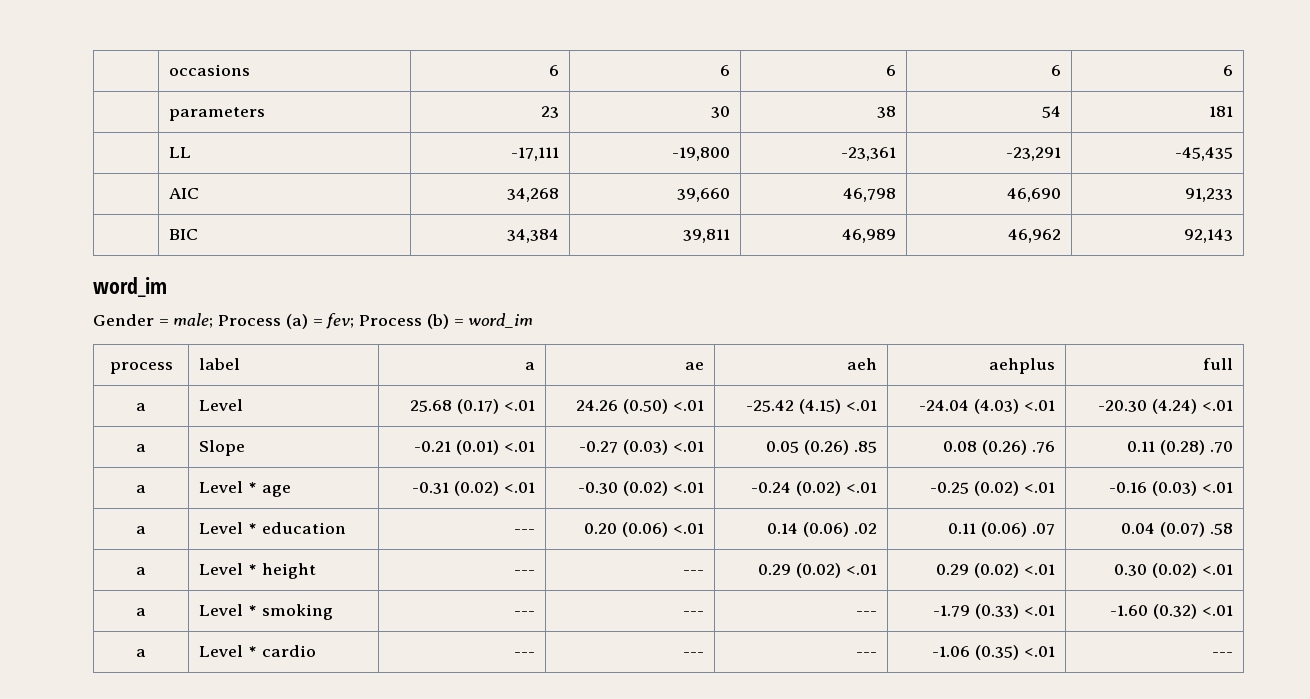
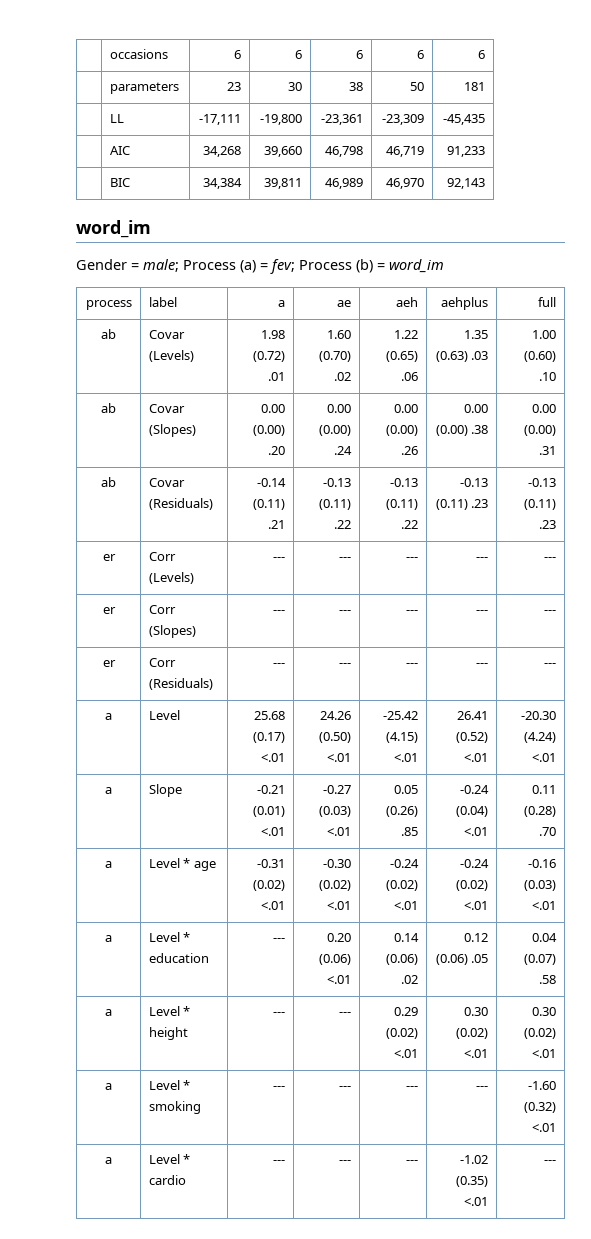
[1041,106,1061,118] 54 -> [410,82,425,91] 50
[1005,147,1061,161] -23,291 -> [382,114,425,125] -23,309
[1006,188,1061,202] 46,690 -> [386,146,425,157] 46,719
[1007,229,1061,243] 46,962 -> [386,178,425,189] 46,970
(1233, 364) none -> [101,329,116,339] [148,330,185,339] [148,350,194,362] [261,330,286,339] [253,351,286,362] [268,372,286,381] [327,330,352,339] [319,351,352,362] [334,372,352,381] [394,330,419,339] [386,351,419,362] [401,372,419,381] [464,330,489,339] [435,351,489,362] [532,330,557,339] [524,351,557,362] [539,372,557,381] [101,403,116,413] [148,404,185,413] [148,424,196,437] [261,404,286,413] [253,425,286,436] [268,446,286,455] [327,404,352,413] [319,425,352,436] [334,446,353,455] [394,404,419,413] [386,425,419,436] [401,446,419,455] [464,404,489,413] [435,425,489,436] [532,404,557,413] [524,425,557,436] [539,446,557,455] [101,477,116,487] [148,478,185,487] [148,498,213,510] [257,478,287,487] [253,499,286,510] [268,520,286,529] [323,478,352,487] [319,499,352,510] [334,520,352,529] [390,478,419,487] [386,499,419,510] [401,520,419,529] [460,478,489,487] [435,499,489,510] [528,478,557,487] [524,499,557,510] [539,520,557,529] [102,554,116,561] [148,552,176,561] [148,572,194,584] [273,557,286,561] [339,557,352,561] [406,557,419,561] [476,557,489,561] [544,557,557,561] [102,607,116,614] [148,605,176,614] [148,625,196,638] [273,610,286,614] [339,610,352,614] [406,610,419,614] [476,610,489,614] [544,610,557,614] [102,660,116,667] [148,658,176,667] [148,678,213,690] [273,663,286,667] [339,663,352,667] [406,663,419,667] [476,663,489,667] [544,663,557,667] // ab | Covar (Levels) | 1.98 (0.72) .01 | 1.60 (0.70) .02 | 1.22 (0.65) .06 | 1.35 (0.63) .03 | 1.00 (0.60) .10 // ab | Covar (Slopes) | 0.00 (0.00) .20 | 0.00 (0.00) .24 | 0.00 (0.00) .26 | 0.00 (0.00) .38 | 0.00 (0.00) .31 // ab | Covar (Residuals) | -0.14 (0.11) .21 | -0.13 (0.11) .22 | -0.13 (0.11) .22 | -0.13 (0.11) .23 | -0.13 (0.11) .23 // er | Corr (Levels) | --- | --- | --- | --- | --- // er | Corr (Slopes) | --- | --- | --- | --- | --- // er | Corr (Residuals) | --- | --- | --- | --- | ---
[919,399,1020,414] -24.04 (4.03) -> [457,711,489,720] [456,732,489,743] 26.41 (0.52)
[943,440,1055,455] 0.08 (0.26) .76 -> [460,785,490,794] [456,806,489,817] [464,827,489,836] -0.24 (0.04) <.01
[930,482,970,494] -0.25 -> [460,859,490,868] -0.24
[948,522,1055,537] 0.11 (0.06) .07 -> [464,933,489,942] [435,954,489,965] 0.12 (0.06) .05
[936,564,970,575] 0.29 -> [464,1007,489,1016] 0.30
[933,604,1055,619] -1.79 (0.33) <.01 -> [476,1086,489,1090] ---
[932,646,971,657] -1.06 -> [460,1155,489,1164] -1.02

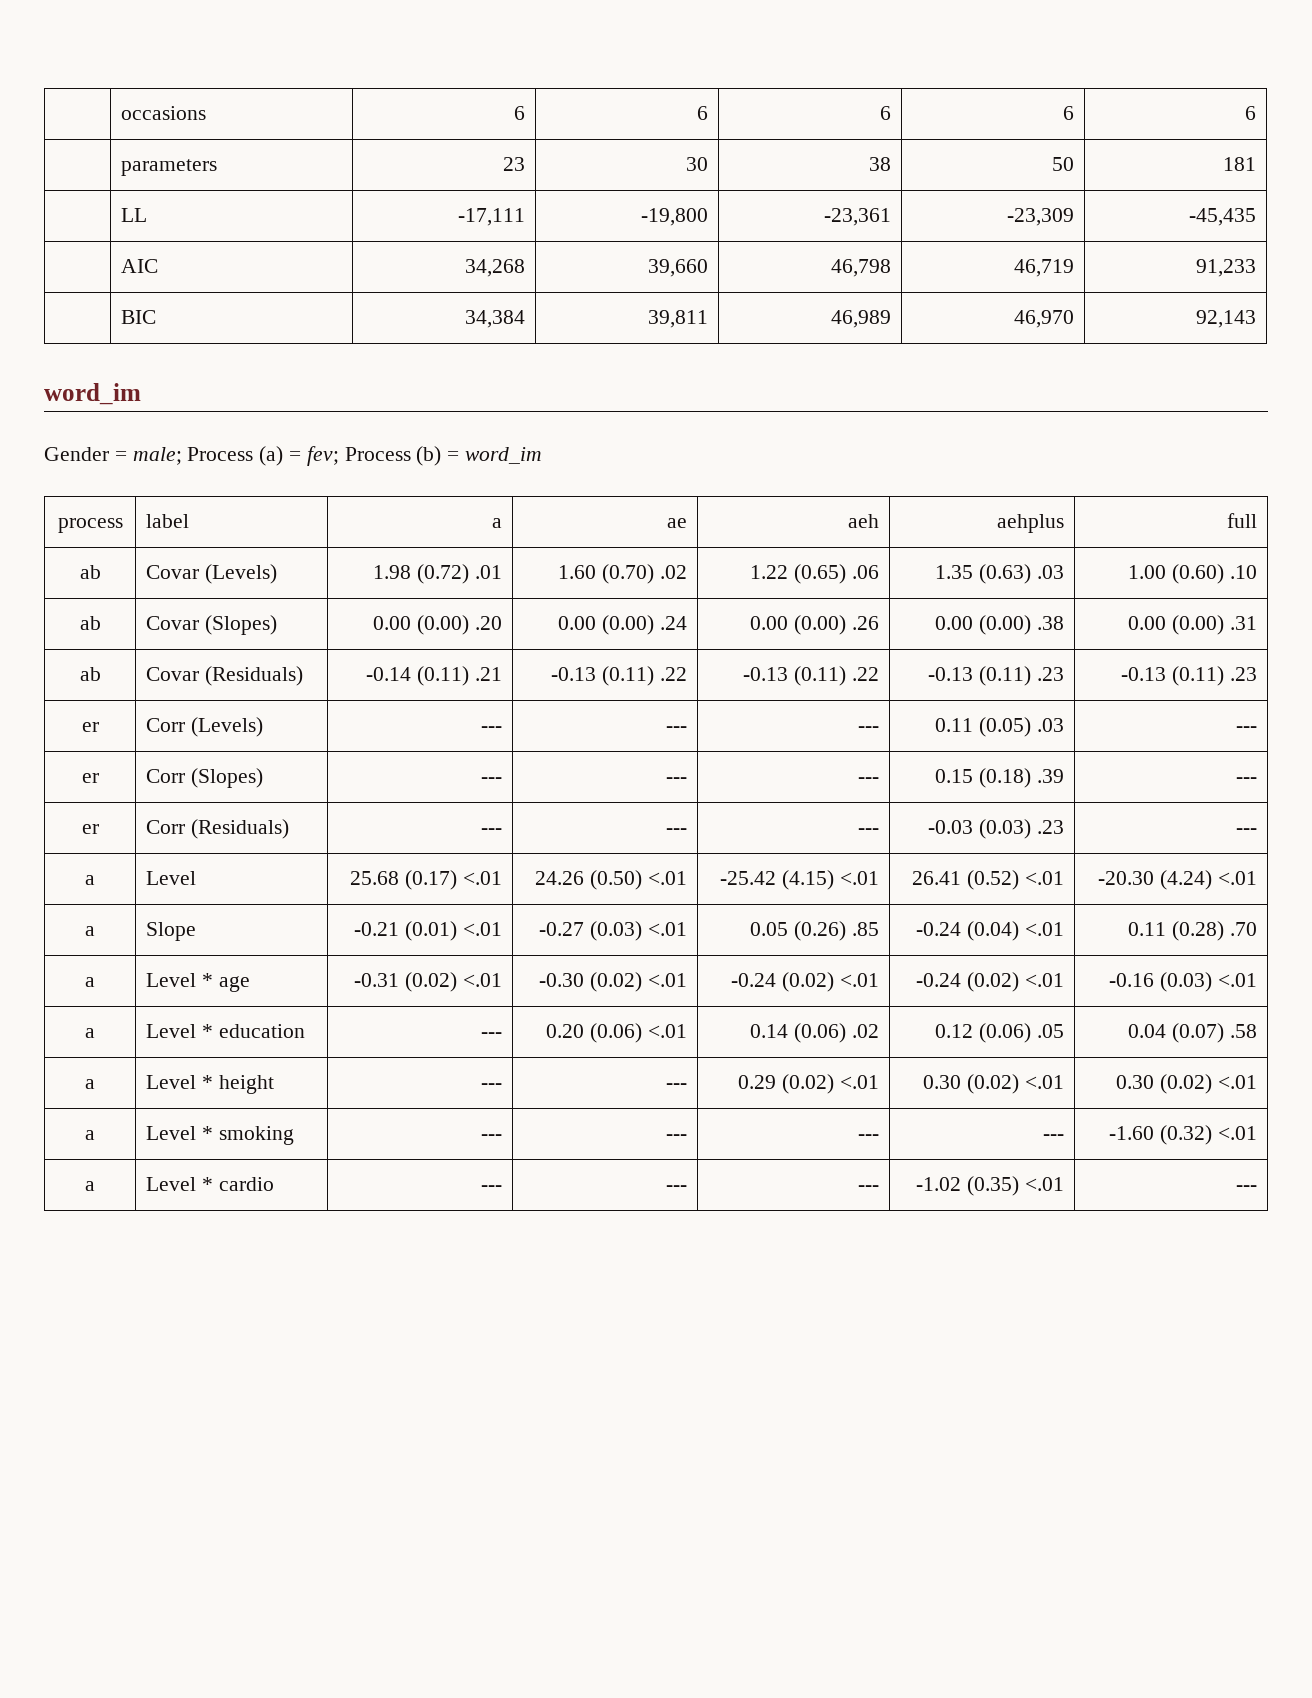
[476,557,489,561] --- -> [935,717,1064,737] 0.11 (0.05) .03
[476,610,489,614] --- -> [935,768,1064,788] 0.15 (0.18) .39
[476,663,489,667] --- -> [928,819,1064,839] -0.03 (0.03) .23

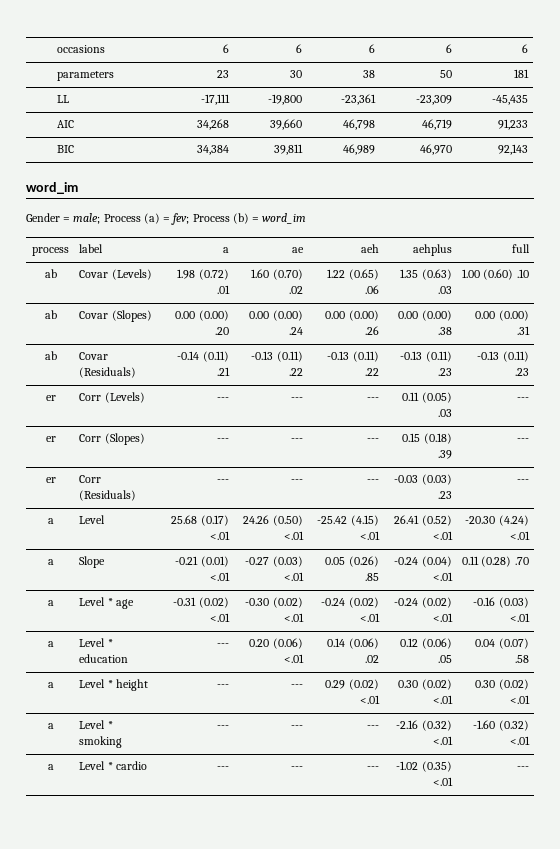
[1042,1134,1064,1140] --- -> [396,720,452,731] [432,736,453,745] -2.16 (0.32) <.01

